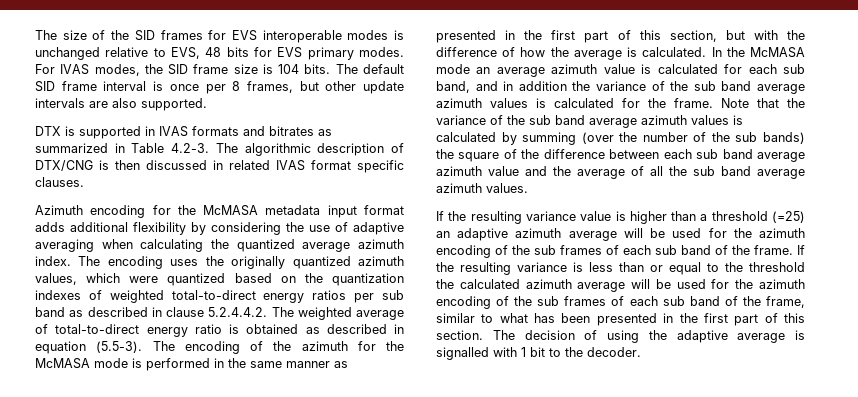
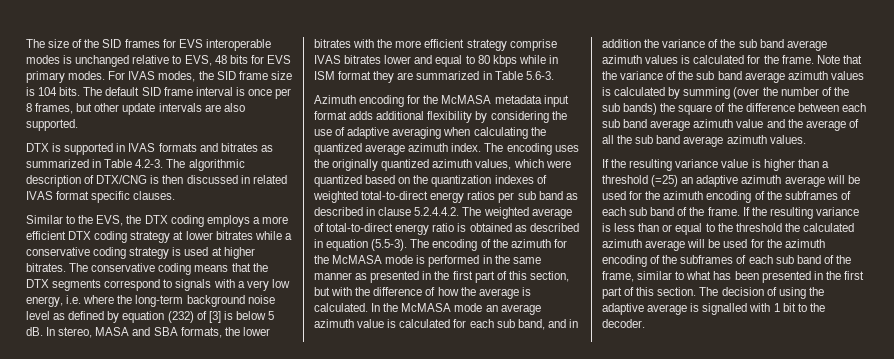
(84, 182) none -> [26,215,288,227] [26,231,292,243] [26,247,255,259] [26,263,268,275] [26,279,290,291] [26,295,275,307] [26,311,275,323] [26,327,270,338] [314,39,557,51] [314,55,558,67] [314,71,554,83] // Similar to the EVS, the DTX coding employs a more efficient DTX coding strategy at lower bitrates while a conservative coding strategy is used at higher bitrates. The conservative coding means that the DTX segments correspond to signals with a very low energy, i.e. where the long-term background noise level as defined by equation (232) of [3] is below 5 dB. In stereo, MASA and SBA formats, the lower bitrates with the more efficient strategy comprise IVAS bitrates lower and equal to 80 kbps while in ISM format they are summarized in Table 5.6-3.
[534,245,602,255] sub frames -> [784,191,838,200] subframes
[537,296,607,306] sub frames -> [680,255,734,264] subframes

